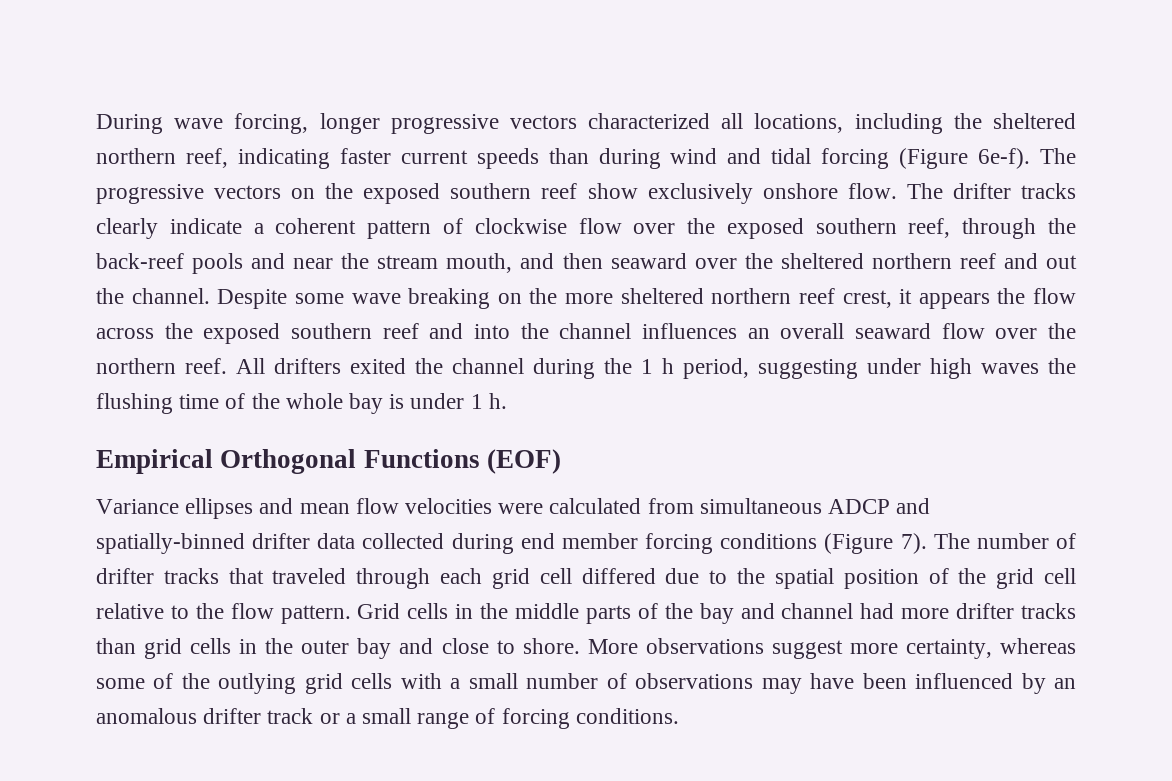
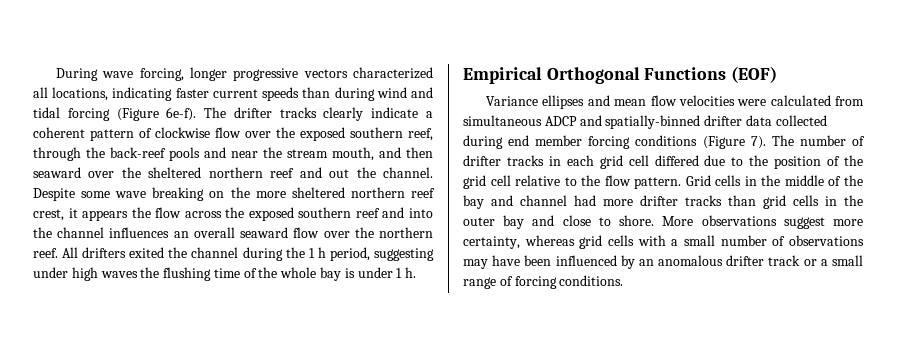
[854,113,1076,134] [96,148,228,168] including the sheltered northern reef, -> (109, 94) none
[96,183,943,204] progressive vectors on the exposed southern reef show exclusively onshore flow. The -> (227, 112) none
[228,568,431,589] that traveled through -> [548,156,561,166] in
[774,568,834,589] spatial -> (769, 160) none
[585,605,631,624] parts -> (824, 180) none
[96,673,297,694] some of the outlying -> (575, 240) none

